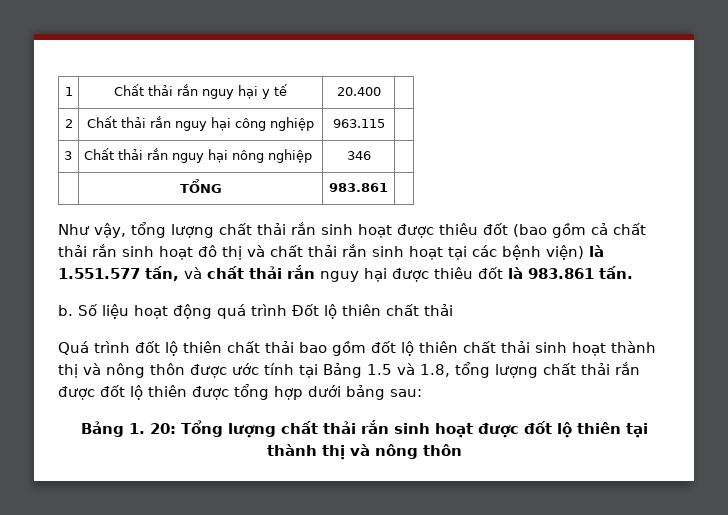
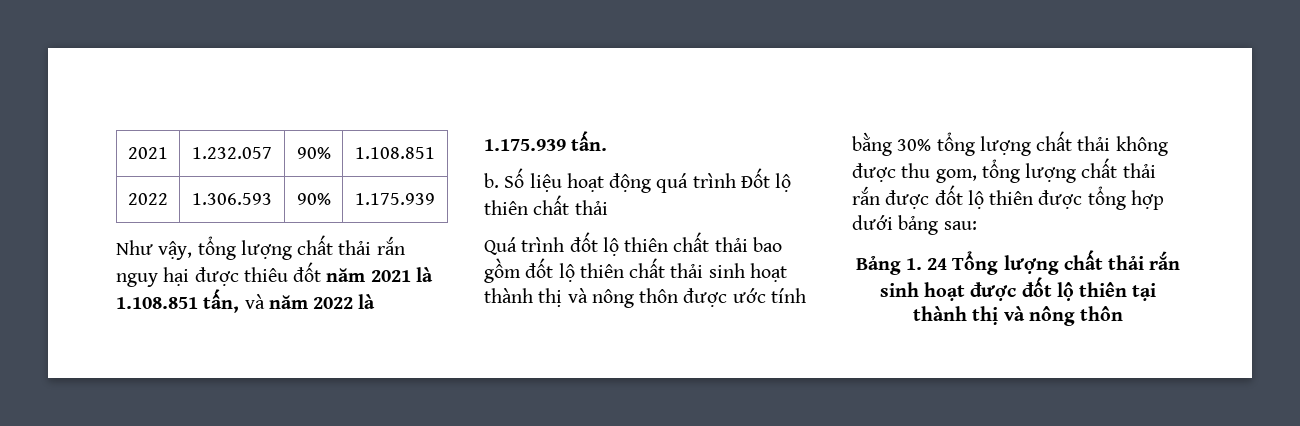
[64,87,73,96] [114,84,287,99] [336,87,381,96] [64,119,73,128] [87,116,314,131] [332,119,385,128] [63,151,72,160] [83,148,312,163] [346,151,371,160] [179,179,222,193] [329,183,388,192] 1 | Chất thải rắn nguy hại y tế | 20.400 | // 2 | Chất thải rắn nguy hại công nghiệp | 963.115 | // 3 | Chất thải rắn nguy hại nông nghiệp | 346 | // | TỔNG | 983.861 | -> [128,147,168,159] [192,147,272,159] [296,147,331,159] [355,147,435,159] [128,193,168,205] [192,193,272,205] [296,193,331,205] [355,193,435,205] 2021 | 1.232.057 | 90% | 1.108.851 // 2022 | 1.306.593 | 90% | 1.175.939
[321,223,646,238] [58,244,604,260] [58,265,315,281] sinh hoạt được thiêu đốt (bao gồm cả chất thải rắn sinh hoạt đô thị và chất thải rắn sinh hoạt tại các bệnh viện) là 1.551.577 tấn, và chất thải rắn -> (405, 245) none
[508,267,594,279] là 983.861 -> [326,267,433,282] [116,289,376,313] [484,139,566,151] năm 2021 là 1.108.851 tấn, và năm 2022 là 1.175.939
[299,363,450,378] tại Bảng 1.5 và 1.8, -> [852,131,1168,156] [852,163,977,183] bằng 30% tổng lượng chất thải không được thu gom,
[149,423,176,434] 20: -> [927,258,948,270] 24

